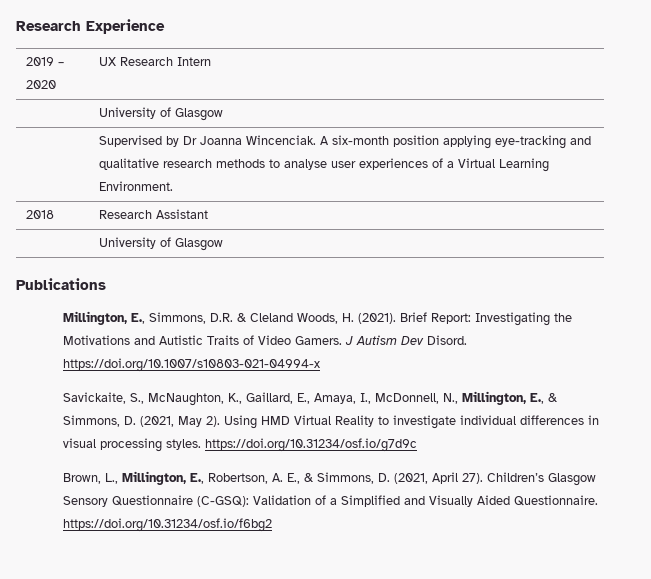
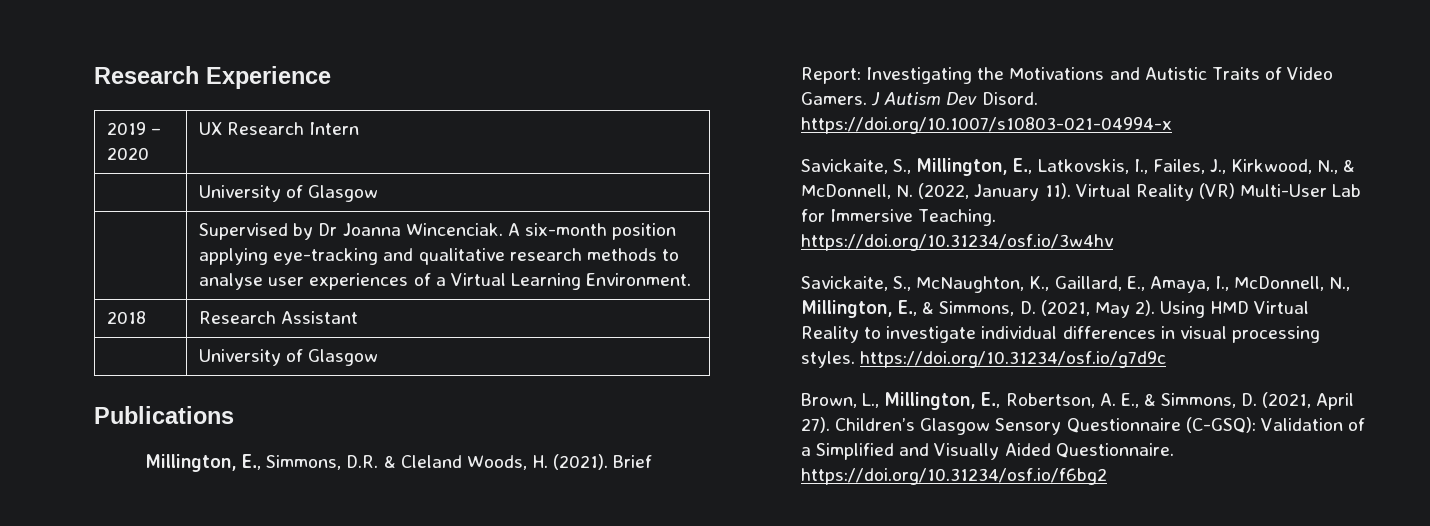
(320, 365) none -> [801,158,1356,176] [801,183,1362,201] [801,209,997,226] [801,234,1115,251] // Savickaite, S., Millington, E., Latkovskis, I., Failes, J., Kirkwood, N., & McDonnell, N. (2022, January 11). Virtual Reality (VR) Multi-User Lab for Immersive Teaching. // https://doi.org/10.31234/osf.io/3w4hv

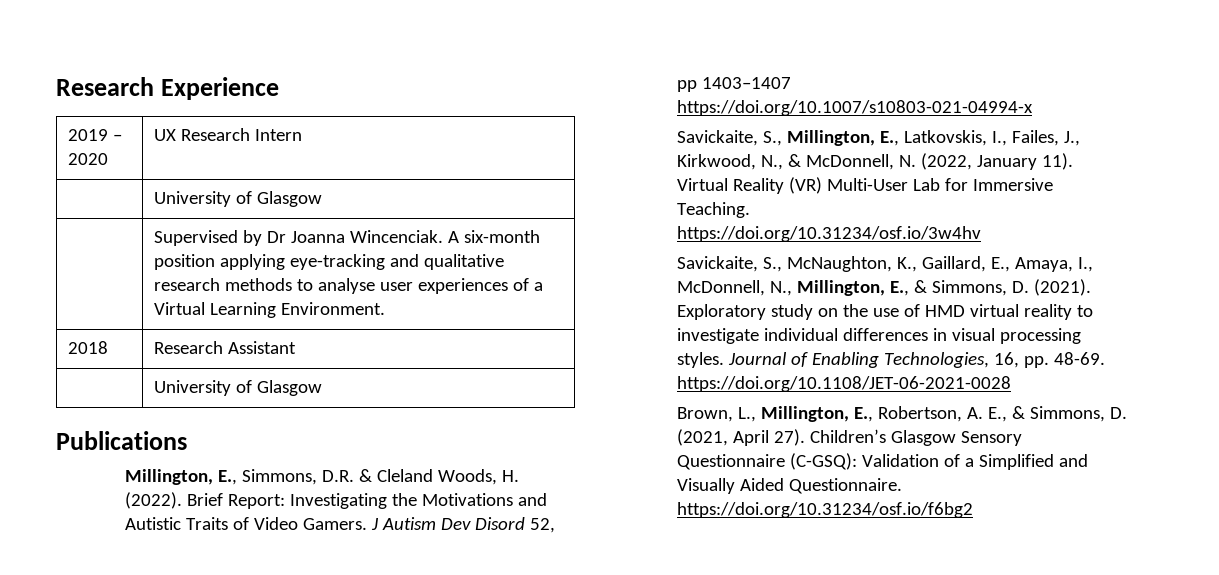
[553,454,609,470] (2021). -> [124,492,182,509] (2022).
[981,92,1038,105] Disord. -> [474,517,555,533] [676,77,791,92] Disord 52, pp 1403–1407
[1040,300,1310,318] [801,326,860,343] (2021, May 2). Using HMD Virtual Reality -> [1033,279,1091,296] [676,304,1072,320] (2021). Exploratory study on the use of HMD virtual reality
[860,351,1167,368] https://doi.org/10.31234/osf.io/g7d9c -> [727,352,1105,368] [676,376,1011,392] Journal of Enabling Technologies, 16, pp. 48-69. https://doi.org/10.1108/JET-06-2021-0028

